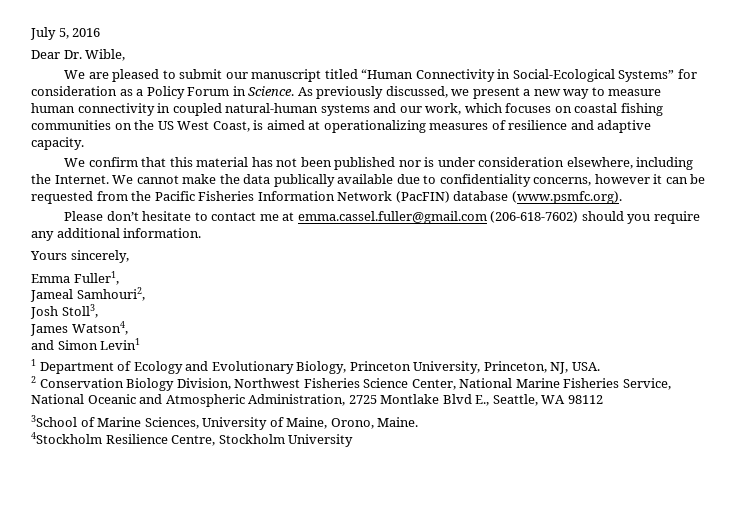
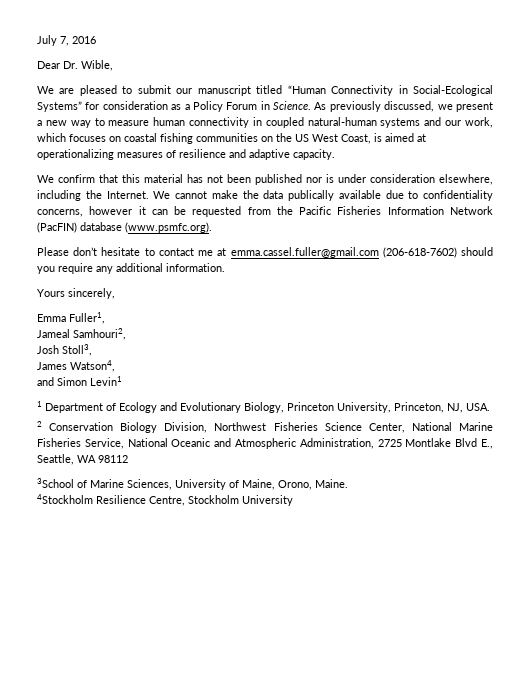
[58,28,69,39] 5, -> [60,36,69,46] 7,

